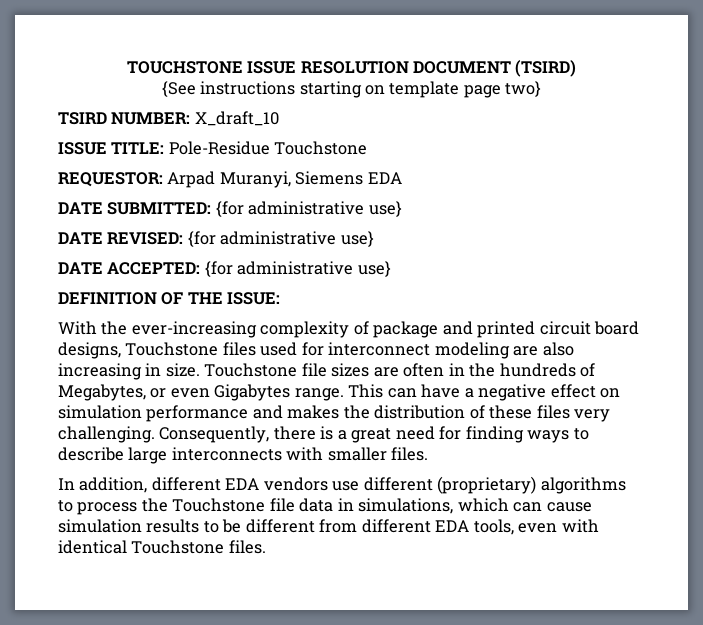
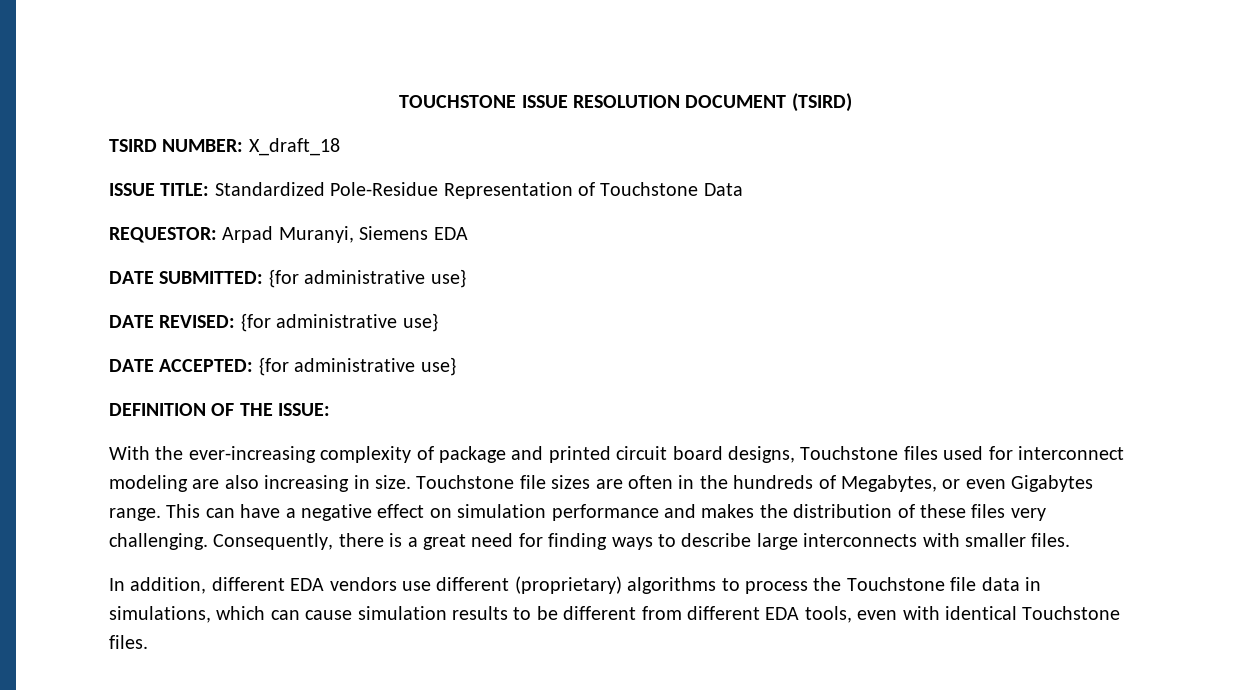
[161,81,542,98] // {See instructions starting on template page two} -> (852, 102) none
[194,111,279,126] X_draft_10 -> [248,138,340,156] X_draft_18
[168,141,368,155] Pole-Residue Touchstone -> [214,182,743,199] Standardized Pole-Residue Representation of Touchstone Data

